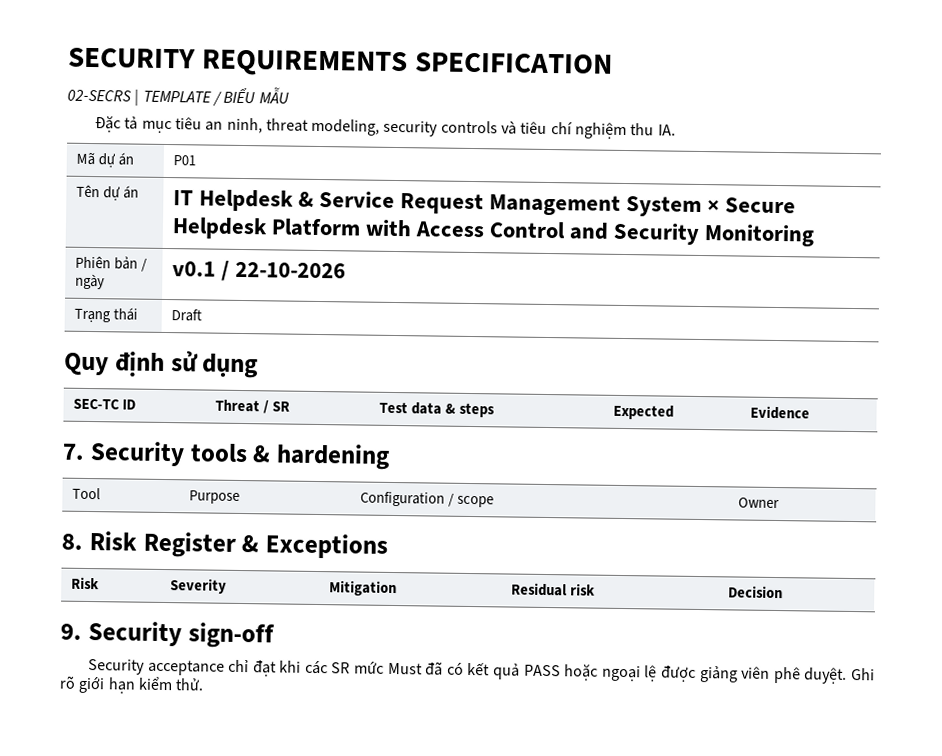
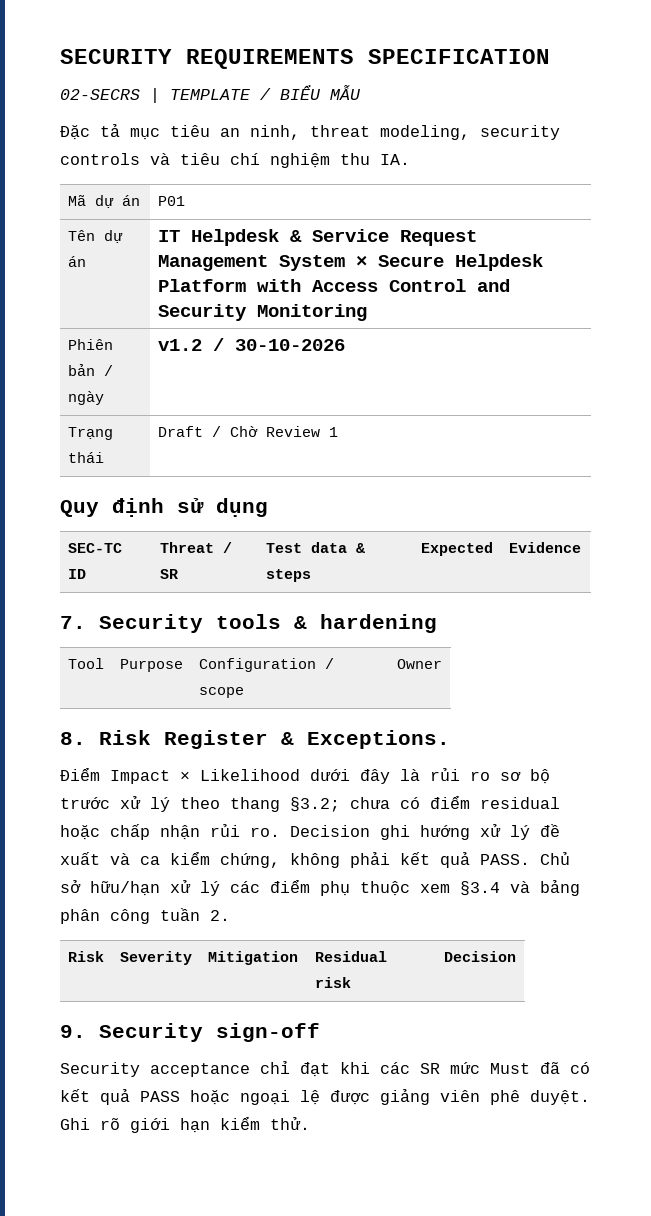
[171,260,347,281] v0.1 / 22-10-2026 -> [157,338,345,351] v1.2 / 30-10-2026
(202, 315) none -> [211,426,338,437] / Chờ Review 1
[265,533,388,559] Exceptions -> [307,730,450,749] [60,768,550,784] [60,796,560,812] [60,824,560,840] [60,852,570,868] [60,880,580,896] [60,908,230,924] Exceptions. // Điểm Impact × Likelihood dưới đây là rủi ro sơ bộ trước xử lý theo thang §3.2; chưa có điểm residual hoặc chấp nhận rủi ro. Decision ghi hướng xử lý đề xuất và ca kiểm chứng, không phải kết quả PASS. Chủ sở hữu/hạn xử lý các điểm phụ thuộc xem §3.4 và bảng phân công tuần 2.

